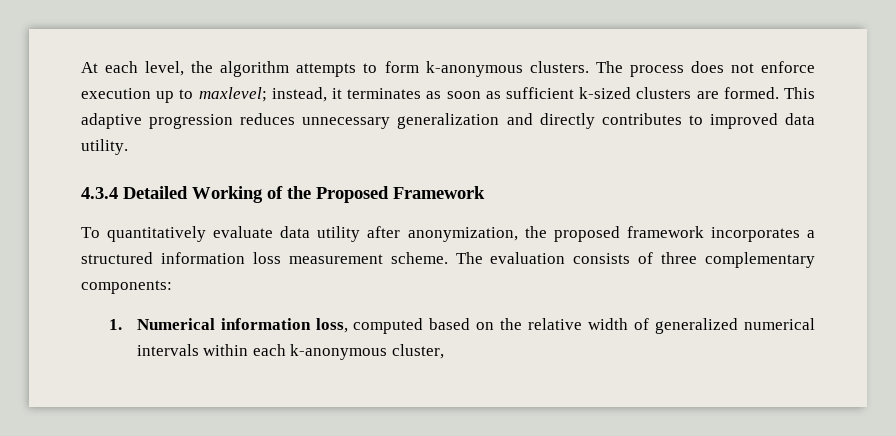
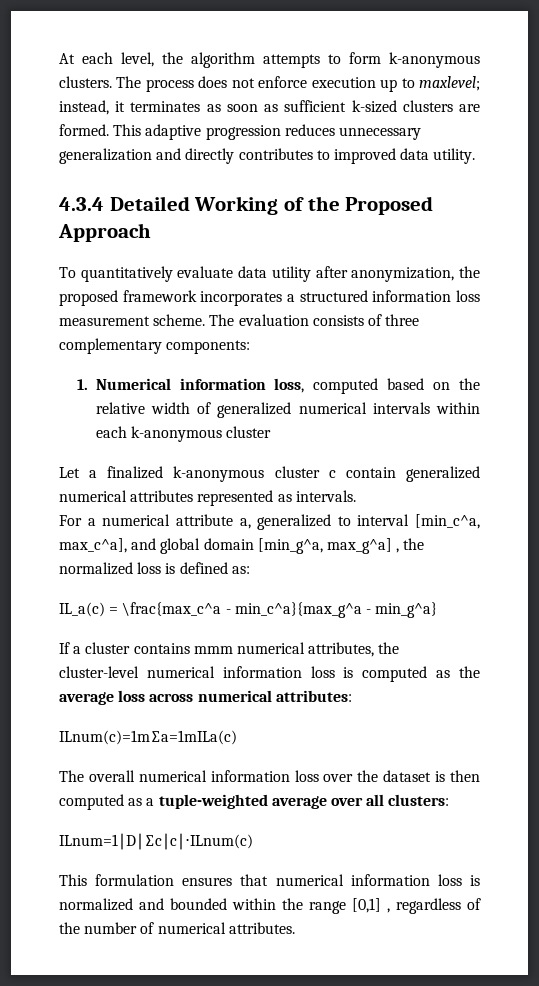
[393,186,485,199] Framework -> [58,223,151,242] Approach
[392,344,445,359] cluster, -> [226,426,272,438] [59,466,481,482] [59,490,356,506] [59,514,480,530] [59,538,425,554] [59,562,250,575] [59,602,438,618] [59,642,400,657] [59,666,480,682] [59,690,352,705] [59,730,237,745] [59,770,481,782] [59,794,450,810] [59,833,253,850] [59,874,481,886] [59,898,481,914] [59,922,295,934] cluster // Let a finalized k-anonymous cluster c contain generalized numerical attributes represented as intervals. // For a numerical attribute a, generalized to interval [min_c^a, max_c^a], and global domain [min_g^a, max_g^a] , the normalized loss is defined as: // IL_a(c) = \frac{max_c^a - min_c^a}{max_g^a - min_g^a} // If a cluster contains mmm numerical attributes, the cluster-level numerical information loss is computed as the average loss across numerical attributes: // ILnum(c)=1m∑a=1mILa(c) // The overall numerical information loss over the dataset is then computed as a tuple-weighted average over all clusters: // ILnum=1∣D∣∑c∣c∣⋅ILnum(c) // This formulation ensures that numerical information loss is normalized and bounded within the range [0,1] , regardless of the number of numerical attributes.

